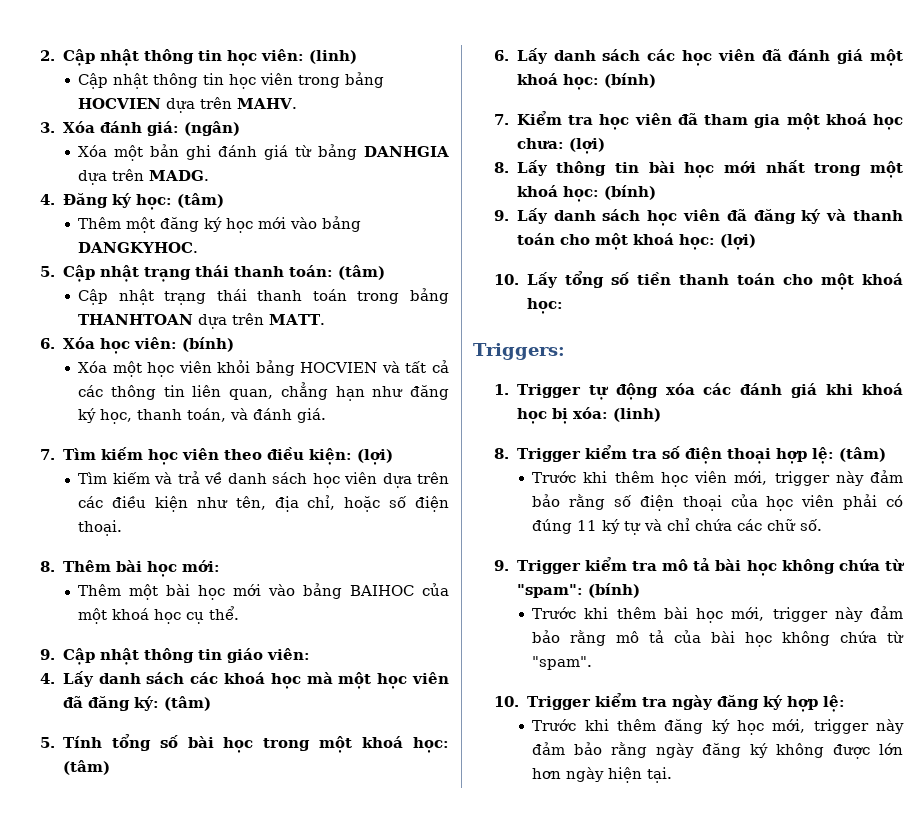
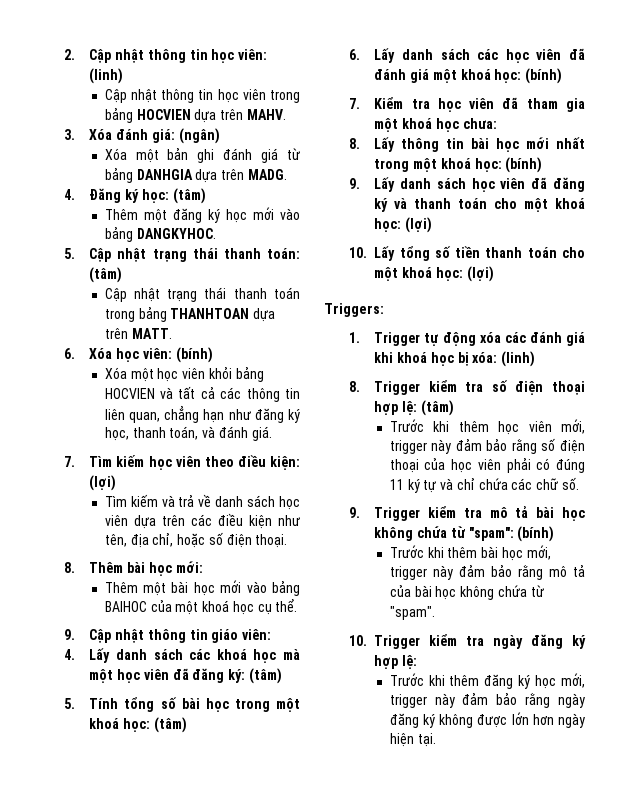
[568,138,605,154] (lợi) -> (497, 123) none
(563, 306) none -> [466,266,494,282] (lợi)

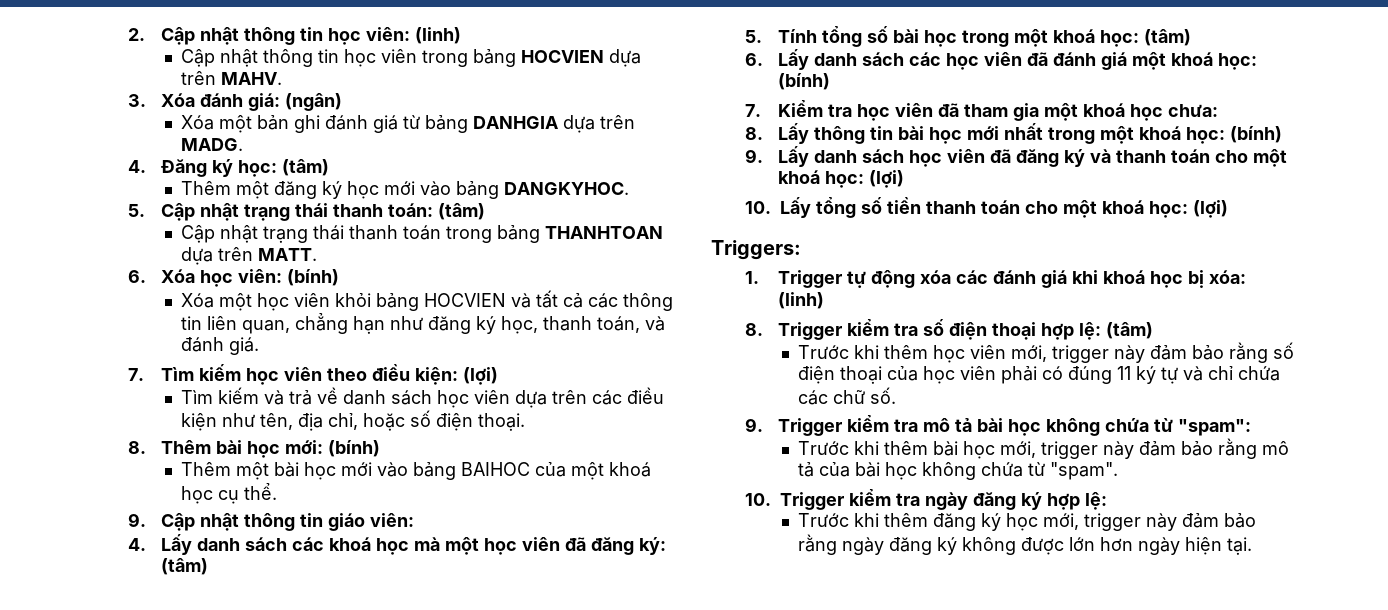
(203, 567) none -> [328,440,381,457] (bính)
[517,526,555,542] (bính) -> (1252, 427) none

